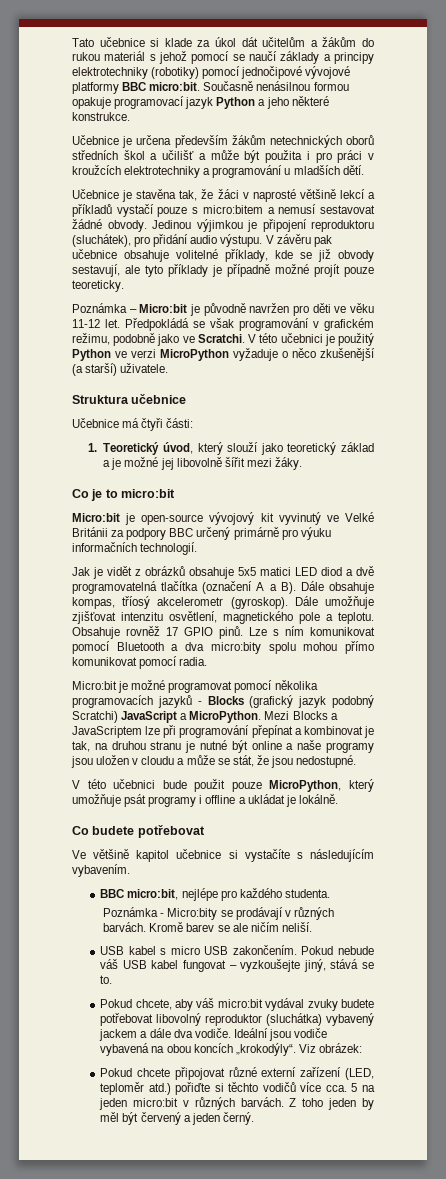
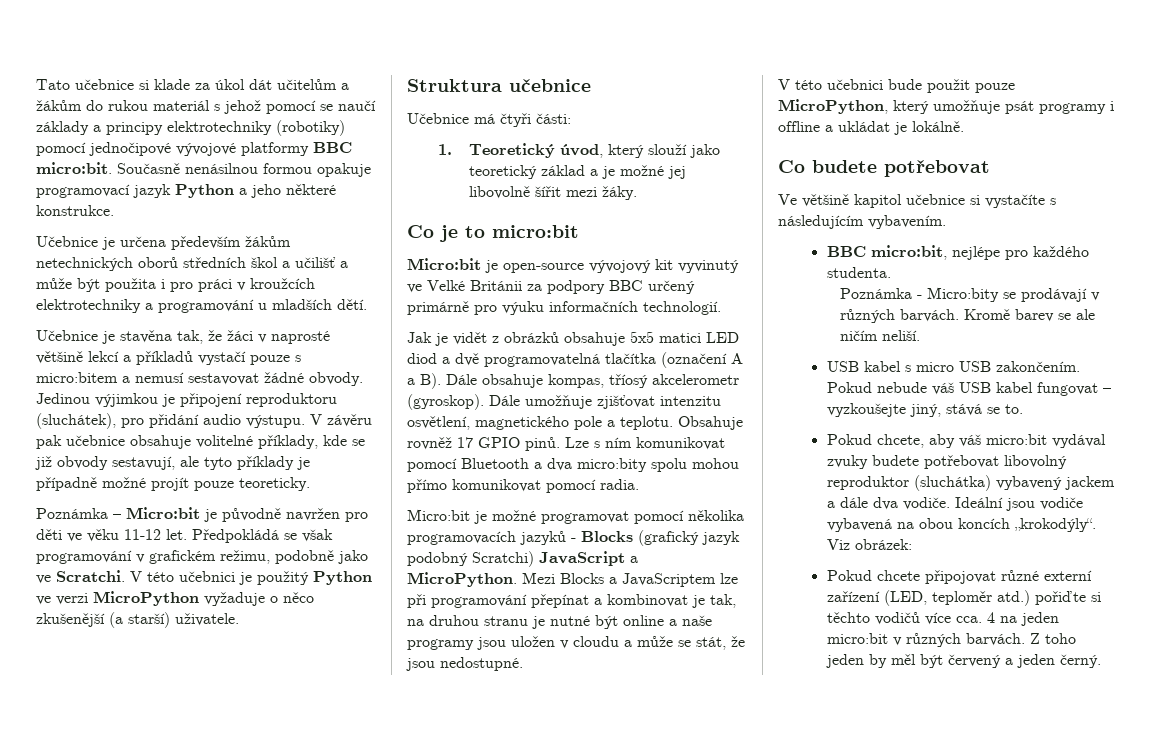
[351,1083,358,1092] 5 -> [986,612,995,623] 4

